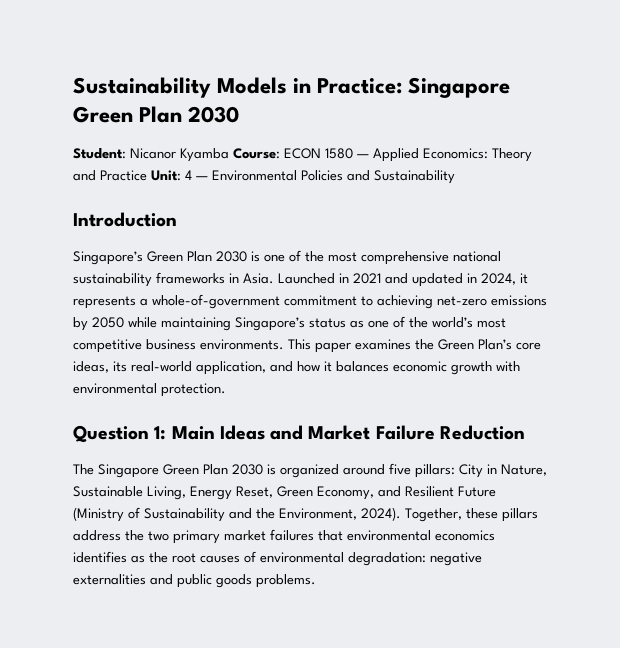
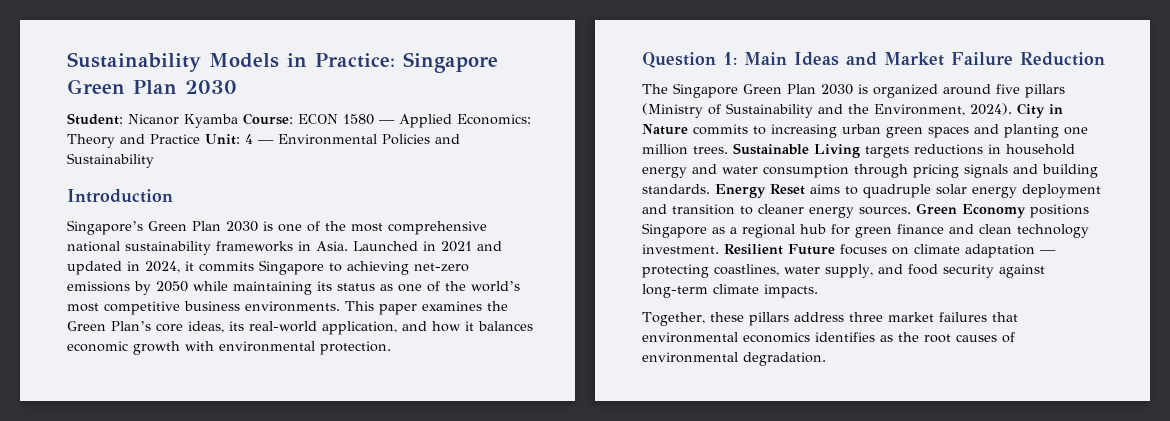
[73,294,357,309] represents a whole-of-government commitment -> [199,260,324,275] commits Singapore
[235,317,305,331] Singapore’s -> [317,281,332,291] its
[415,464,547,478] [73,486,496,500] pillars: City in Nature, Sustainable Living, Energy Reset, Green Economy, and Resilient Future -> [1025,84,1065,98] pillars
(401, 514) none -> [1017,103,1063,118] [642,124,1088,138] [642,143,1075,158] [642,164,1098,178] [642,184,1101,198] [642,203,1089,218] [642,223,1089,238] [642,244,1056,258] [642,264,1045,278] [642,284,818,298] City in Nature commits to increasing urban green spaces and planting one million trees. Sustainable Living targets reductions in household energy and water consumption through pricing signals and building standards. Energy Reset aims to quadruple solar energy deployment and transition to cleaner energy sources. Green Economy positions Singapore as a regional hub for green finance and clean technology investment. Resilient Future focuses on climate adaptation — protecting coastlines, water supply, and food security against long-term climate impacts. //
[125,530,220,544] the two primary -> [848,312,883,322] three
[348,552,482,566] [73,574,316,588] degradation: negative externalities and public goods problems. -> [743,352,826,366] degradation.

